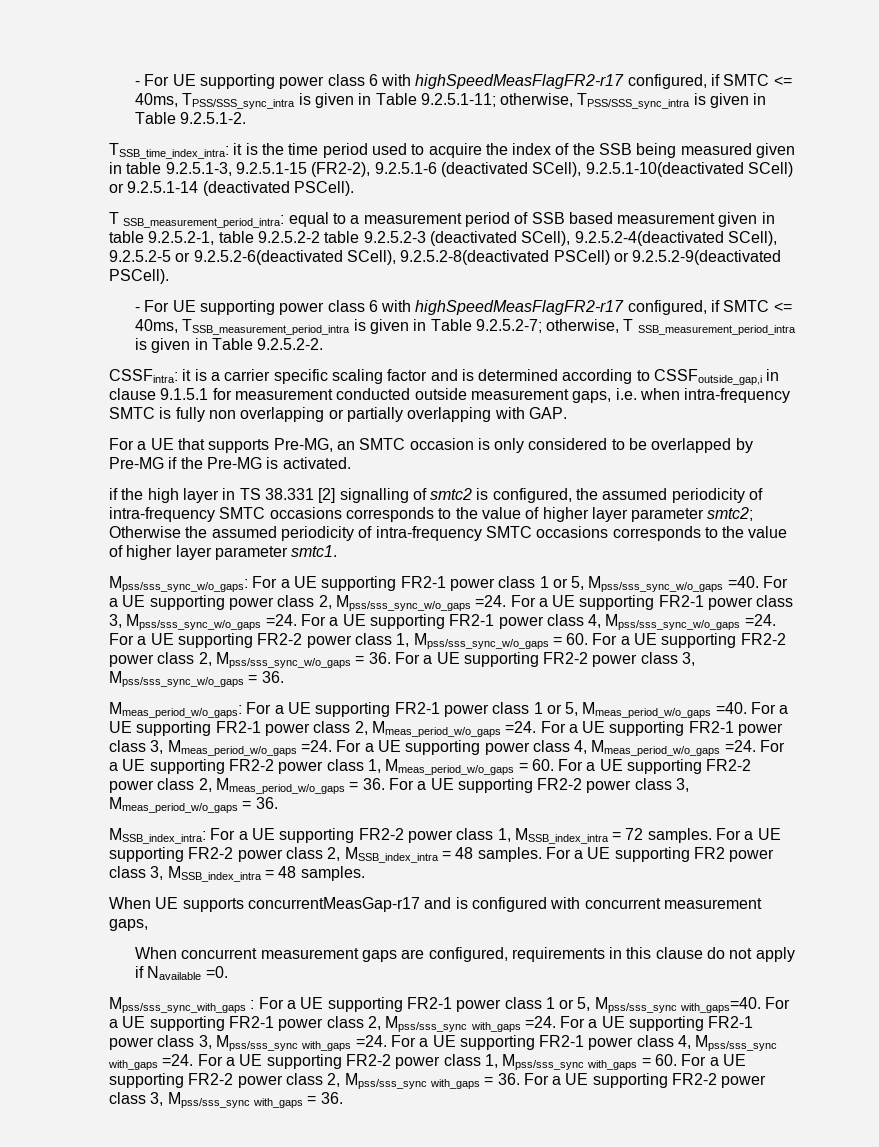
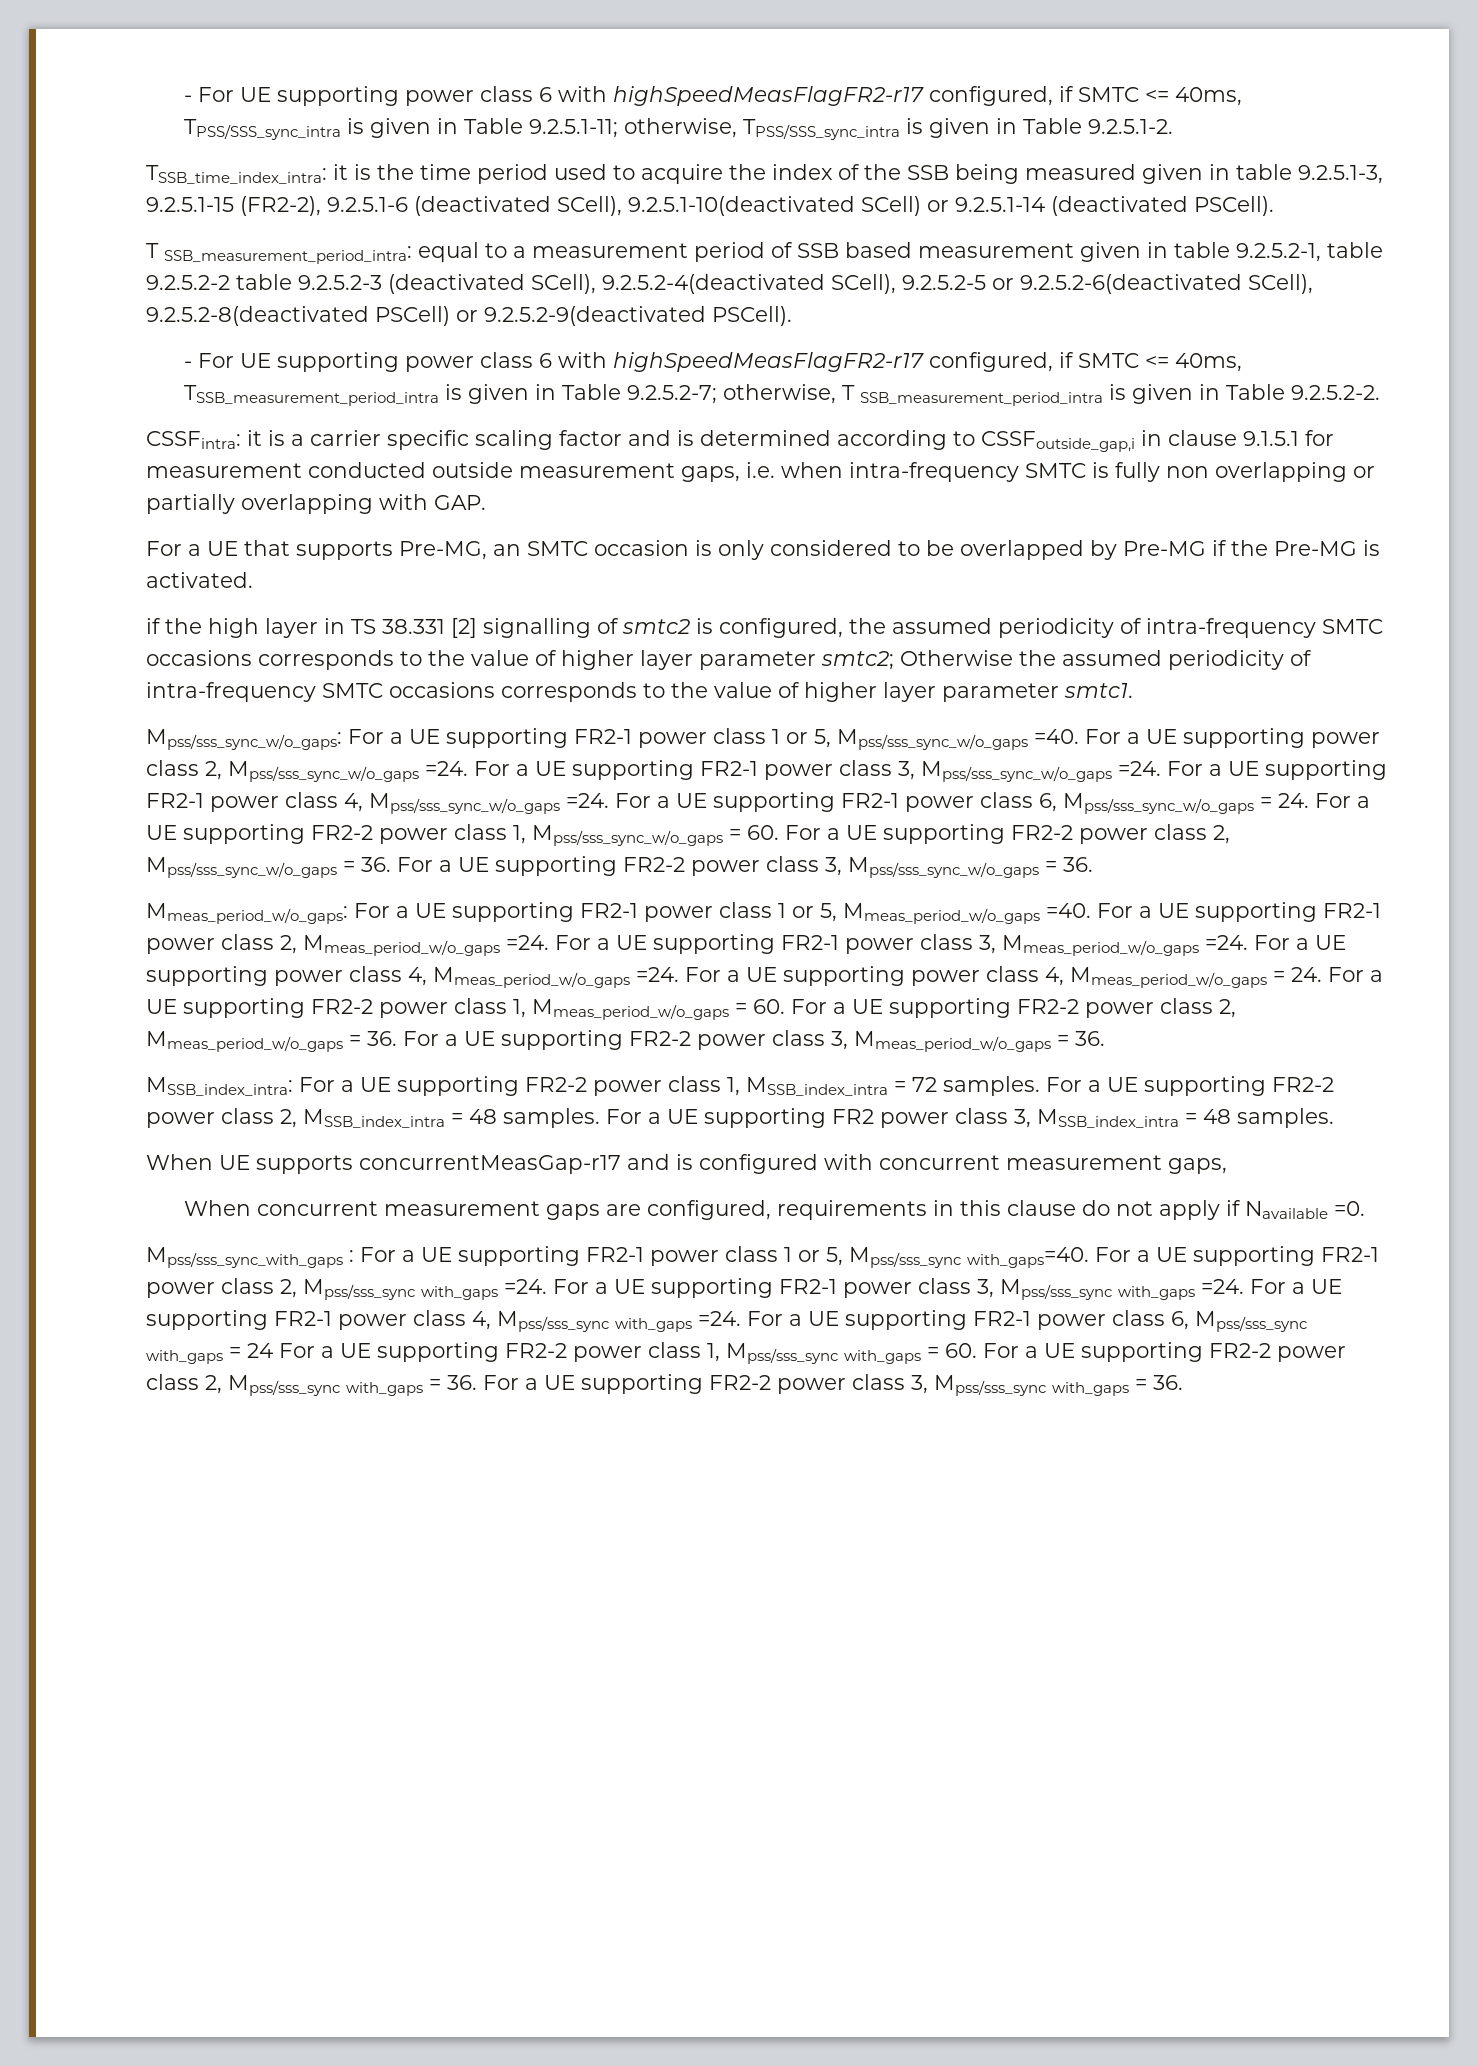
(253, 640) none -> [840,792,1370,814] [145,824,305,844] FR2-1 power class 6, Mpss/sss_sync_w/o_gaps = 24. For a UE supporting
(225, 766) none -> [910,966,1383,988] [145,998,305,1018] power class 4, Mmeas_period_w/o_gaps = 24. For a UE supporting
(342, 1061) none -> [972,1310,1307,1332] [145,1342,499,1364] FR2-1 power class 6, Mpss/sss_sync with_gaps = 24 For a UE supporting

